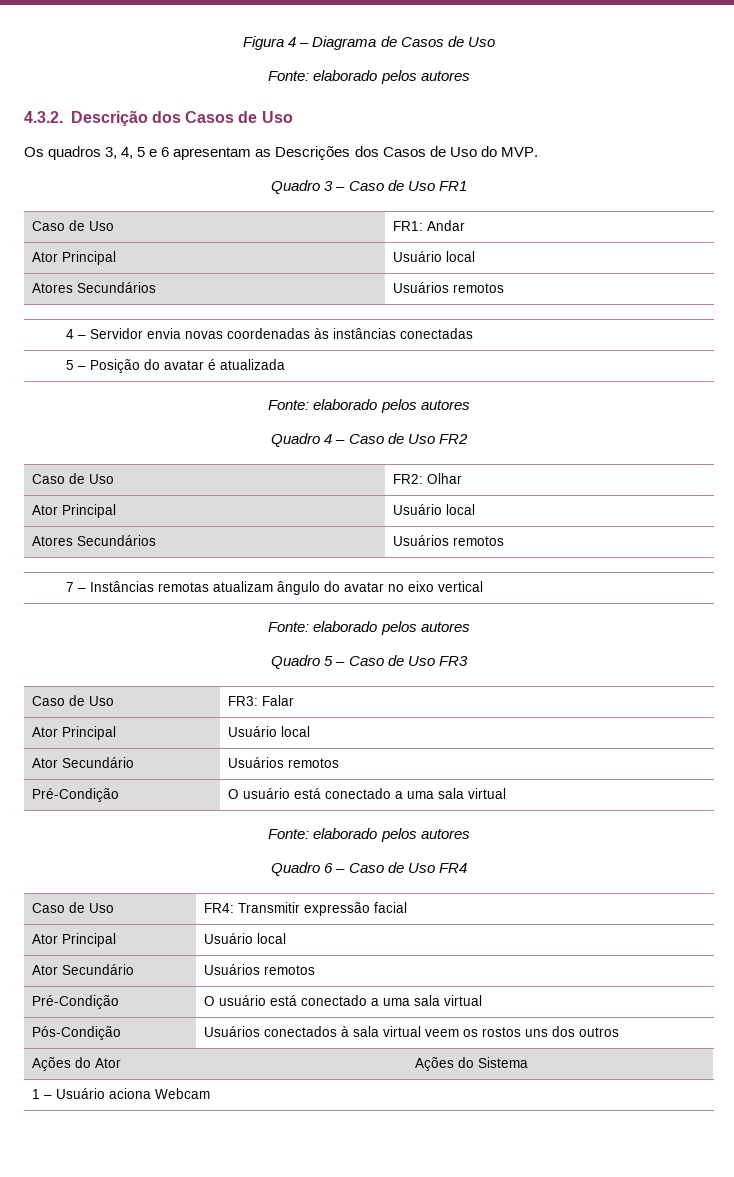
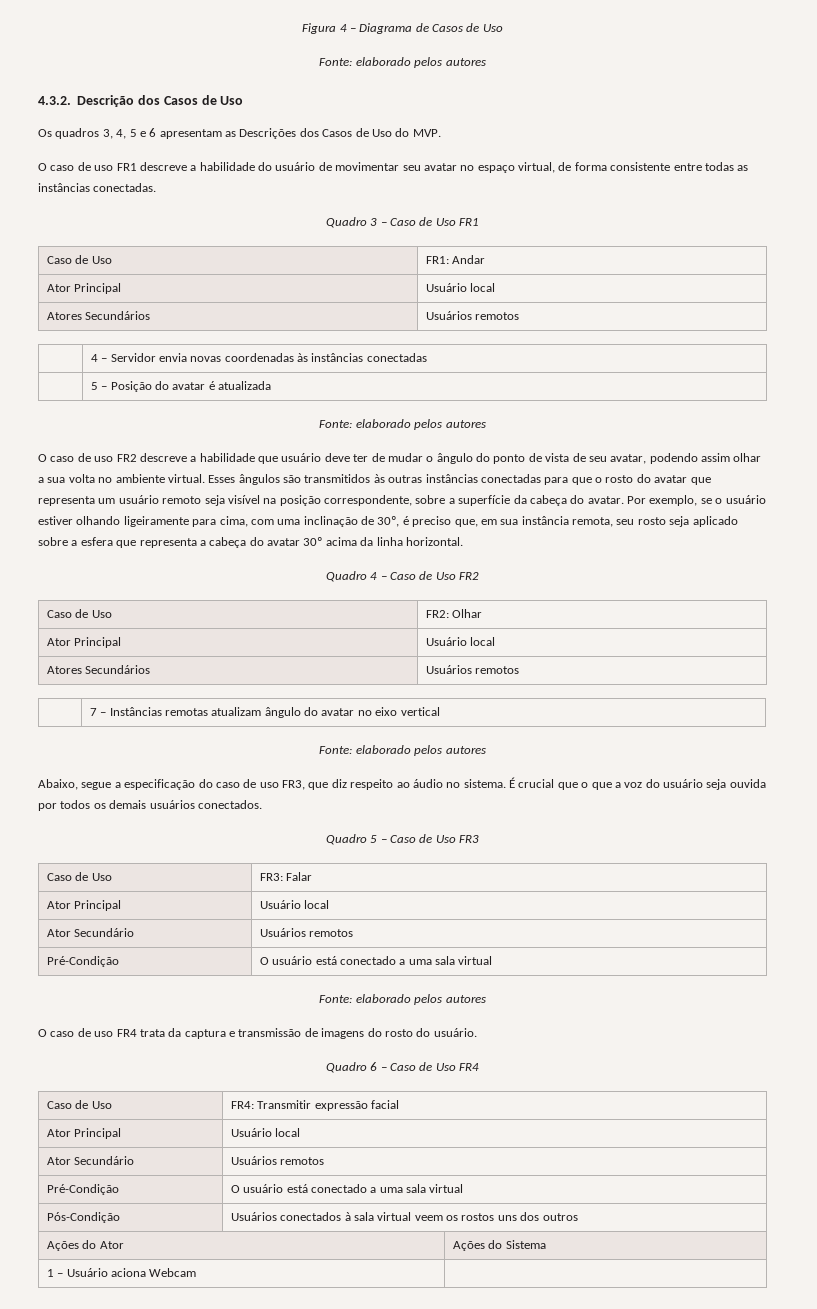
(538, 152) none -> [38,162,749,173] [38,183,157,192] // O caso de uso FR1 descreve a habilidade do usuário de movimentar seu avatar no espaço virtual, de forma consistente entre todas as instâncias conectadas.
(470, 405) none -> [38,453,762,464] [38,474,711,485] [38,495,766,506] [38,516,738,527] [38,537,463,548] // O caso de uso FR2 descreve a habilidade que usuário deve ter de mudar o ângulo do ponto de vista de seu avatar, podendo assim olhar a sua volta no ambiente virtual. Esses ângulos são transmitidos às outras instâncias conectadas para que o rosto do avatar que representa um usuário remoto seja visível na posição correspondente, sobre a superfície da cabeça do avatar. Por exemplo, se o usuário estiver olhando ligeiramente para cima, com uma inclinação de 30º, é preciso que, em sua instância remota, seu rosto seja aplicado sobre a esfera que representa a cabeça do avatar 30º acima da linha horizontal.
(470, 627) none -> [38,777,766,790] [38,800,262,811] // Abaixo, segue a especificação do caso de uso FR3, que diz respeito ao áudio no sistema. É crucial que o que a voz do usuário seja ouvida por todos os demais usuários conectados.
(470, 834) none -> [38,1028,477,1039] // O caso de uso FR4 trata da captura e transmissão de imagens do rosto do usuário.

